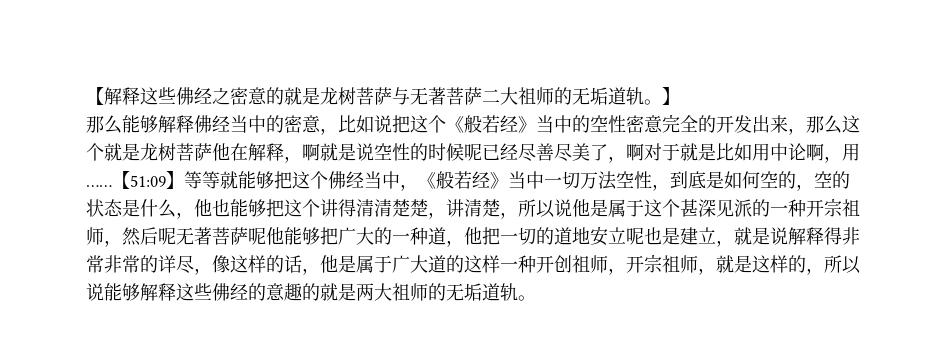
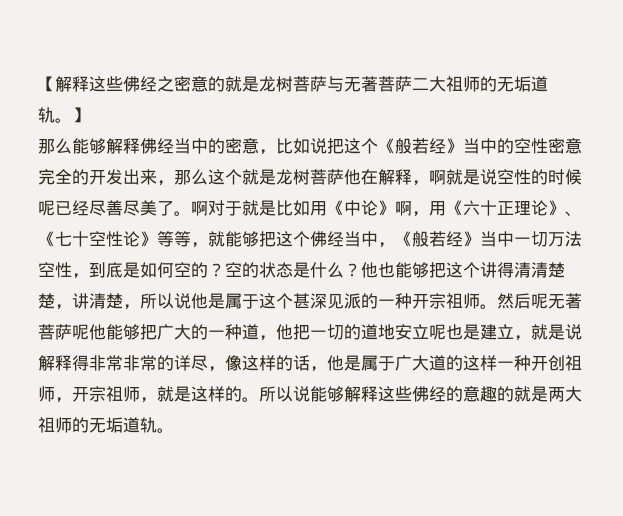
[608,156,626,163] ， -> [174,211,191,216] 。
[770,143,860,163] [86,171,220,189] 中论啊，用……【51:09】等等 -> [327,200,582,217] [38,231,208,248] 《中论》啊，用《六十正理论》、《七十空性论》等等，
[796,184,814,191] ， -> [208,263,225,277] ？
[176,212,194,219] ， -> [344,263,361,277] ？
[104,240,122,247] ， -> [480,304,497,309] 。
[806,268,824,275] ， -> [242,397,259,402] 。

